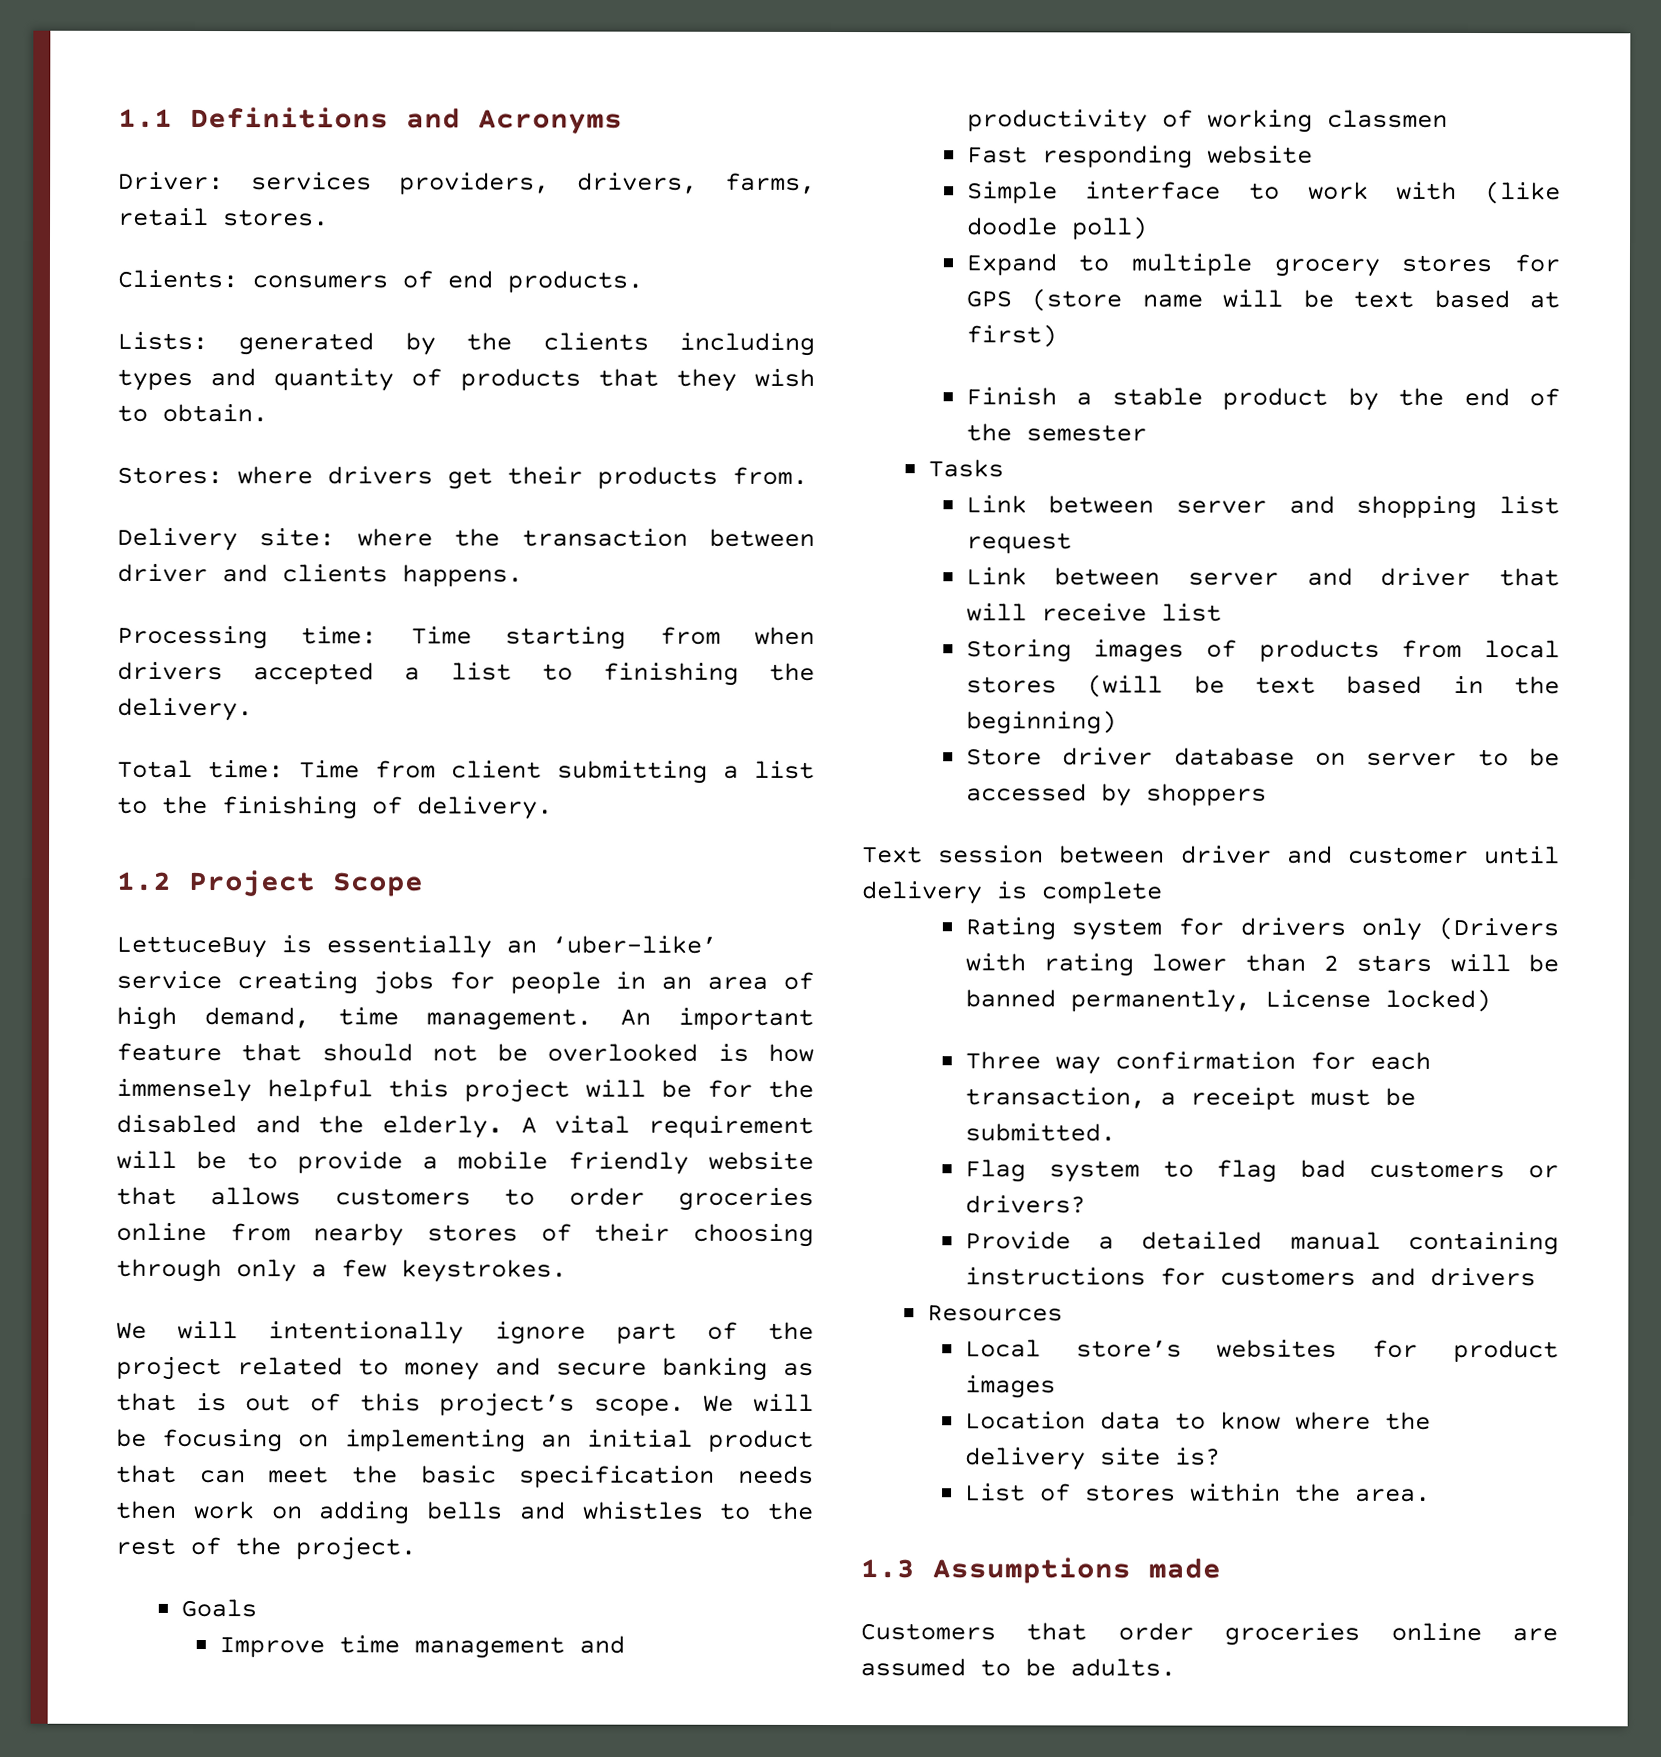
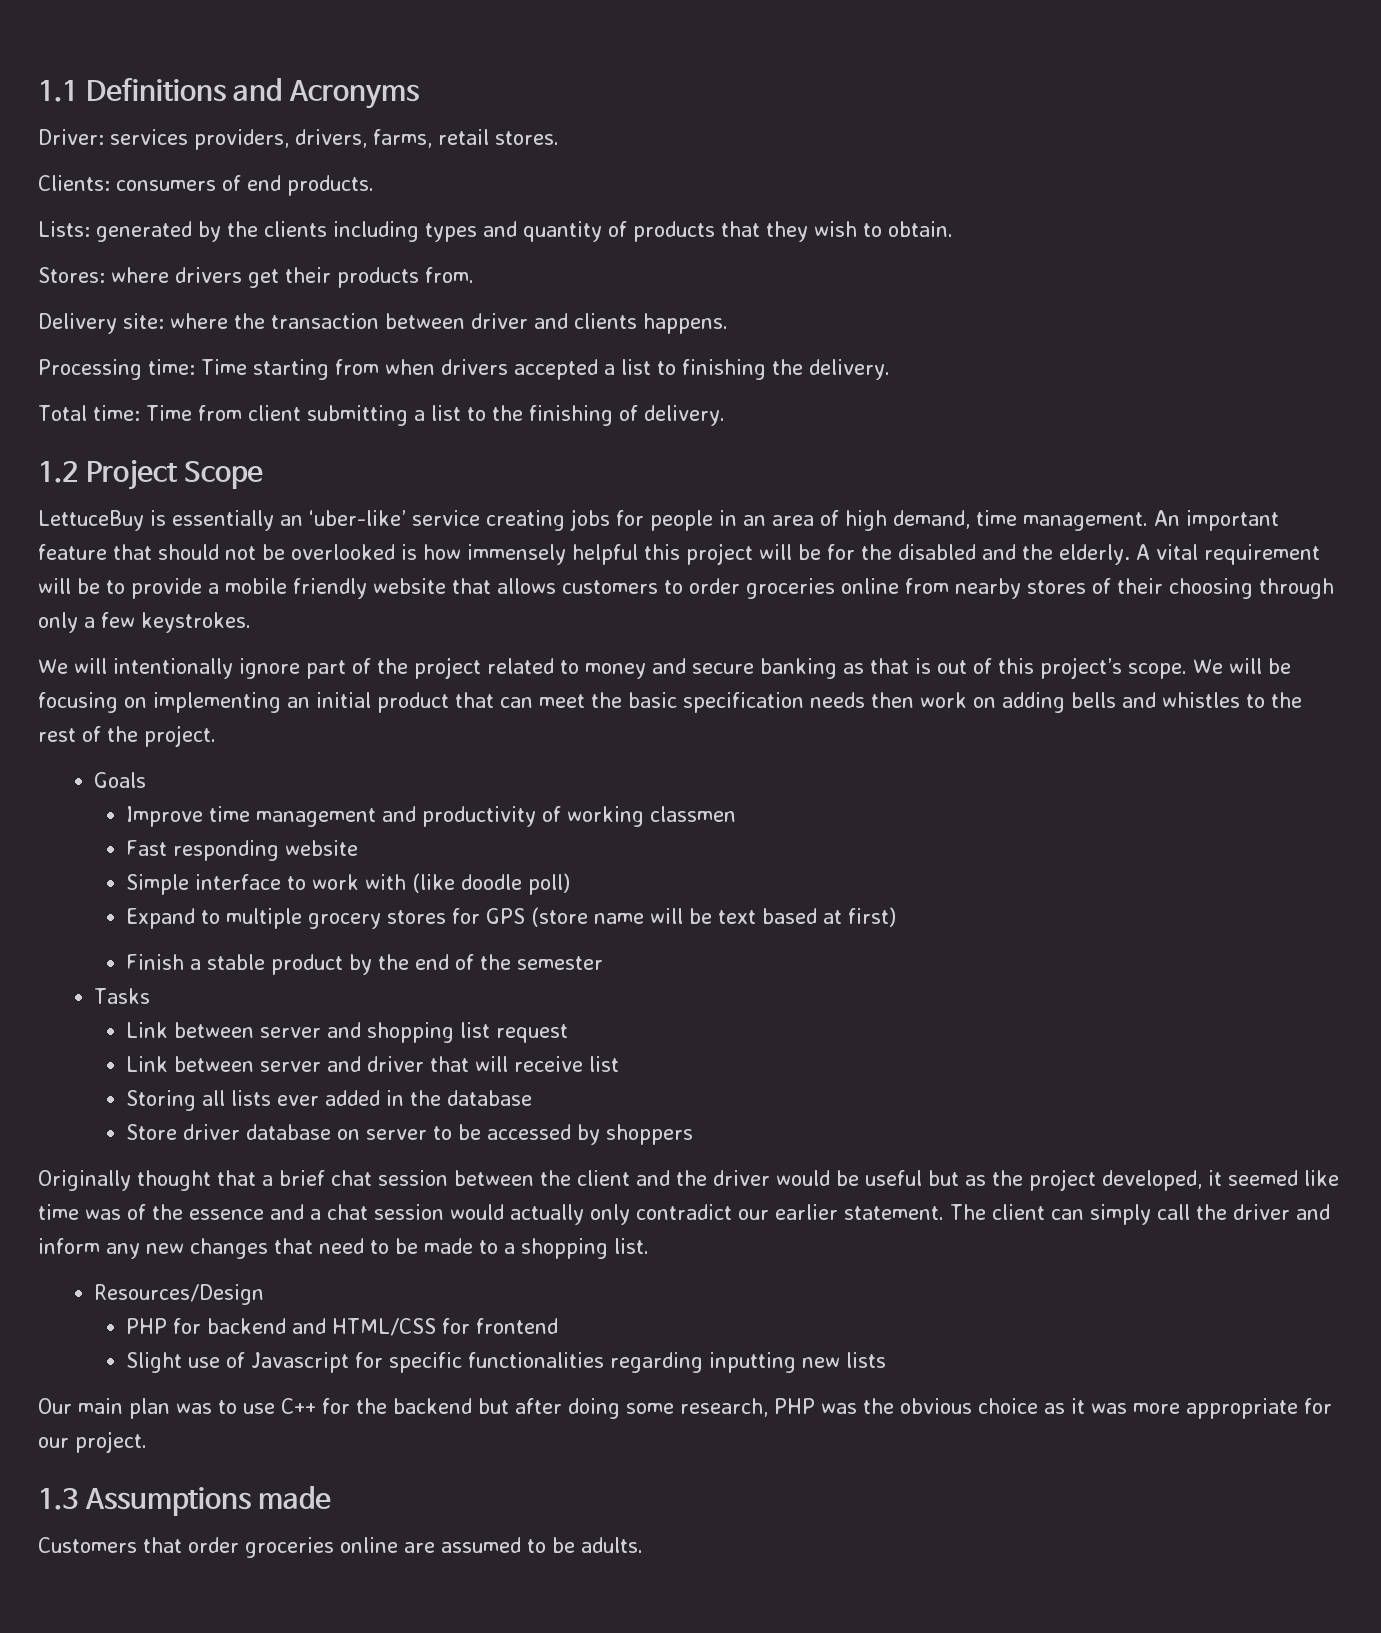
[1093,639,1560,663] [965,674,1423,698] images of products from local stores (will be text based -> [202,1090,381,1106] all lists ever added
[965,710,1117,735] beginning) -> [447,1090,533,1106] database
[862,845,1560,865] [861,881,1162,905] [964,916,1559,941] [964,953,1559,977] [964,988,1491,1013] [964,1051,1431,1075] [964,1087,1416,1110] [964,1123,1116,1142] [964,1159,1559,1183] [964,1195,1086,1214] [964,1231,1559,1256] [964,1267,1536,1287] [926,1305,1063,1322] [964,1339,1559,1363] [964,1375,1056,1399] [964,1411,1431,1430] [964,1447,1221,1471] [964,1483,1431,1502] Text session between driver and customer until delivery is complete // Rating system for drivers only (Drivers with rating lower than 2 stars will be banned permanently, License locked) // Three way confirmation for each transaction, a receipt must be submitted. // Flag system to flag bad customers or drivers? // Provide a detailed manual containing instructions for customers and drivers // Resources // Local store’s websites for product images // Location data to know where the delivery site is? // List of stores within the area. -> [38,1169,1339,1191] [38,1204,1330,1225] [38,1238,649,1259] [94,1284,265,1305] [126,1318,559,1336] [126,1352,887,1373] [38,1398,1332,1419] [38,1431,147,1453] Originally thought that a brief chat session between the client and the driver would be useful but as the project developed, it seemed like time was of the essence and a chat session would actually only contradict our earlier statement. The client can simply call the driver and inform any new changes that need to be made to a shopping list. // Resources/Design // PHP for backend and HTML/CSS for frontend // Slight use of Javascript for specific functionalities regarding inputting new lists // Our main plan was to use C++ for the backend but after doing some research, PHP was the obvious choice as it was more appropriate for our project.

